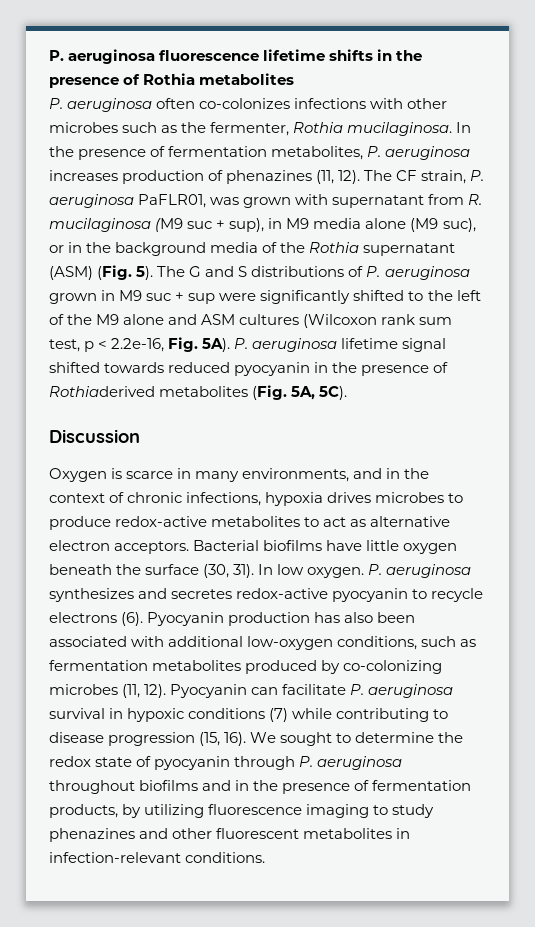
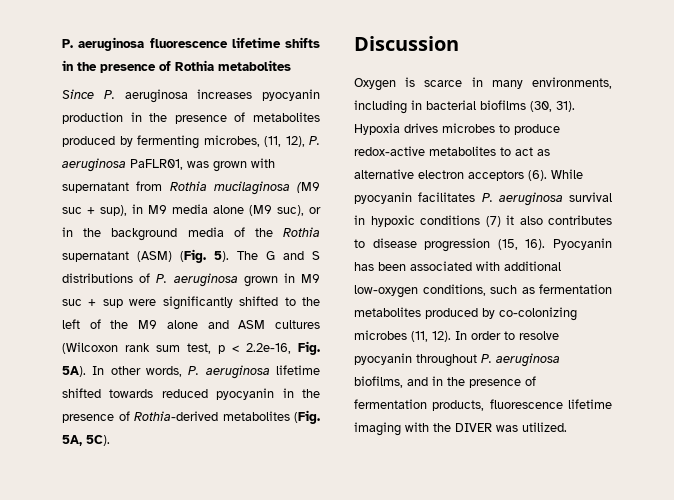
[49,98,448,112] [49,122,472,136] [49,146,471,160] [49,170,467,184] P. aeruginosa often co-colonizes infections with other microbes such as the fermenter, Rothia mucilaginosa. In the presence of fermentation metabolites, P. aeruginosa increases production of phenazines (11, 12). The CF strain, -> [62,89,320,103] [62,112,320,124] [62,135,305,149] Since P. aeruginosa increases pyocyanin production in the presence of metabolites produced by fermenting microbes, (11, 12),
[468,194,483,205] R. -> [169,181,207,191] Rothia
(231, 345) none -> [92,366,182,377] In other words,
[402,338,447,352] signal -> (320, 370) none
[49,386,155,397] Rothiaderived -> [134,411,218,421] Rothia-derived
[353,468,430,479] [49,492,324,506] and in the context of chronic infections, hypoxia -> [354,100,575,114] [354,123,400,135] including in bacterial biofilms (30, 31). Hypoxia
[114,540,458,554] [49,564,472,578] [49,588,484,602] [49,612,374,626] acceptors. Bacterial biofilms have little oxygen beneath the surface (30, 31). In low oxygen. P. aeruginosa synthesizes and secretes redox-active pyocyanin to recycle electrons (6). Pyocyanin production has also -> [468,169,583,181] [354,192,612,206] [354,215,612,227] [354,238,612,252] [354,262,374,271] acceptors (6). While pyocyanin facilitates P. aeruginosa survival in hypoxic conditions (7) it also contributes to disease progression (15, 16). Pyocyanin has
[170,684,454,698] [49,708,449,722] [49,732,464,746] [49,756,403,770] [49,780,199,794] Pyocyanin can facilitate P. aeruginosa survival in hypoxic conditions (7) while contributing to disease progression (15, 16). We sought to determine the redox state of pyocyanin through P. aeruginosa throughout biofilms -> [455,331,559,340] [354,353,560,367] [354,376,403,388] In order to resolve pyocyanin throughout P. aeruginosa biofilms,
[122,804,435,818] [49,828,411,842] [49,852,266,863] by utilizing fluorescence imaging to study phenazines and other fluorescent metabolites in infection-relevant conditions. -> [489,399,612,409] [354,422,567,436] fluorescence lifetime imaging with the DIVER was utilized.

